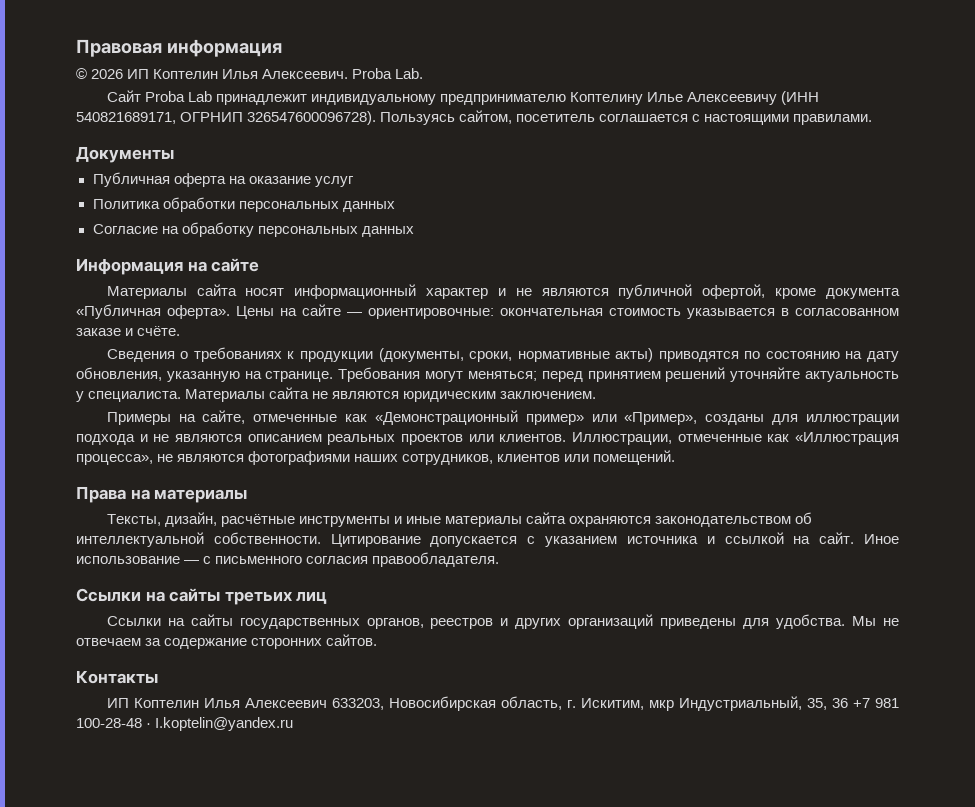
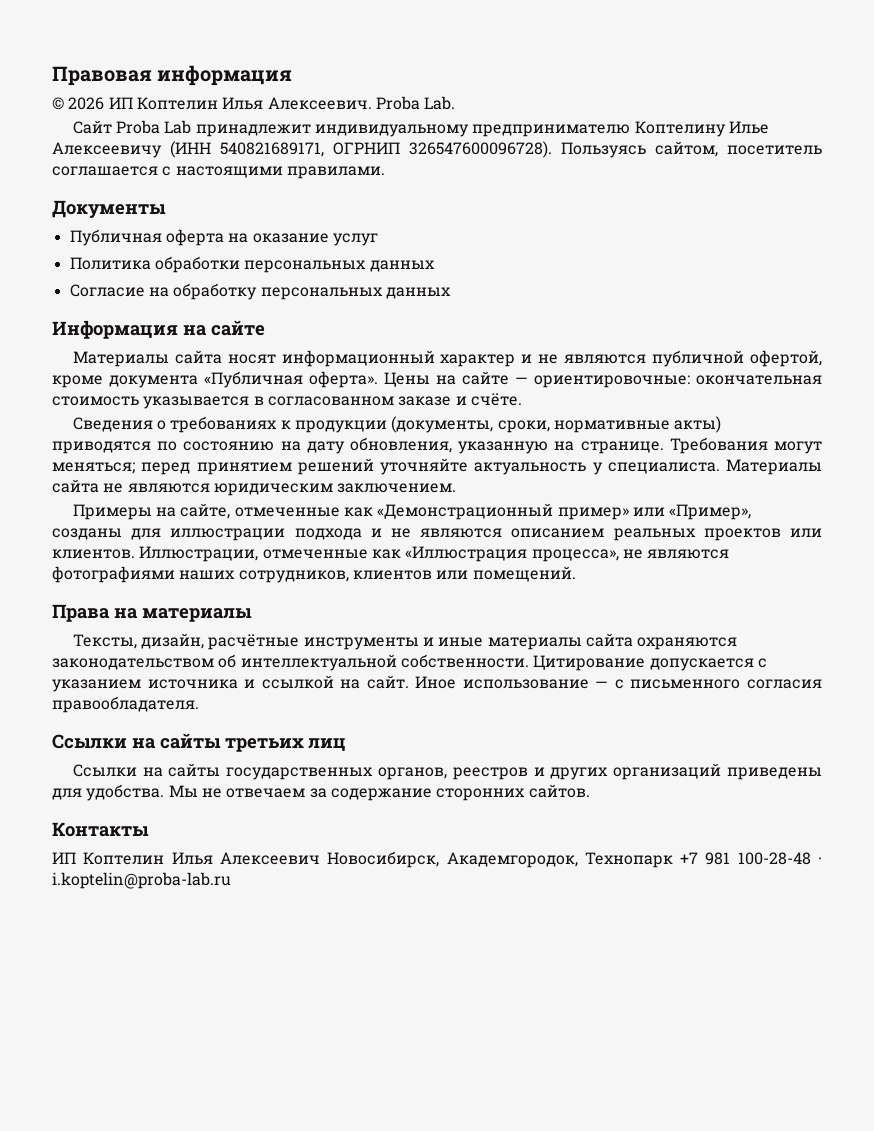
[331,696,848,711] 633203, Новосибирская область, г. Искитим, мкр Индустриальный, 35, 36 -> [327,851,673,868] Новосибирск, Академгородок, Технопарк
[155,717,294,731] I.koptelin@yandex.ru -> [52,872,231,889] i.koptelin@proba-lab.ru

